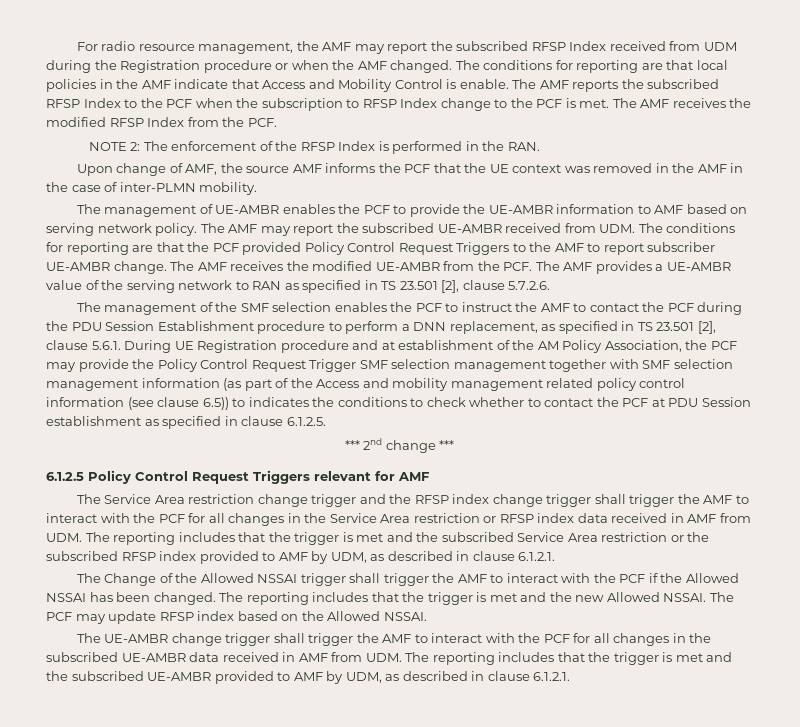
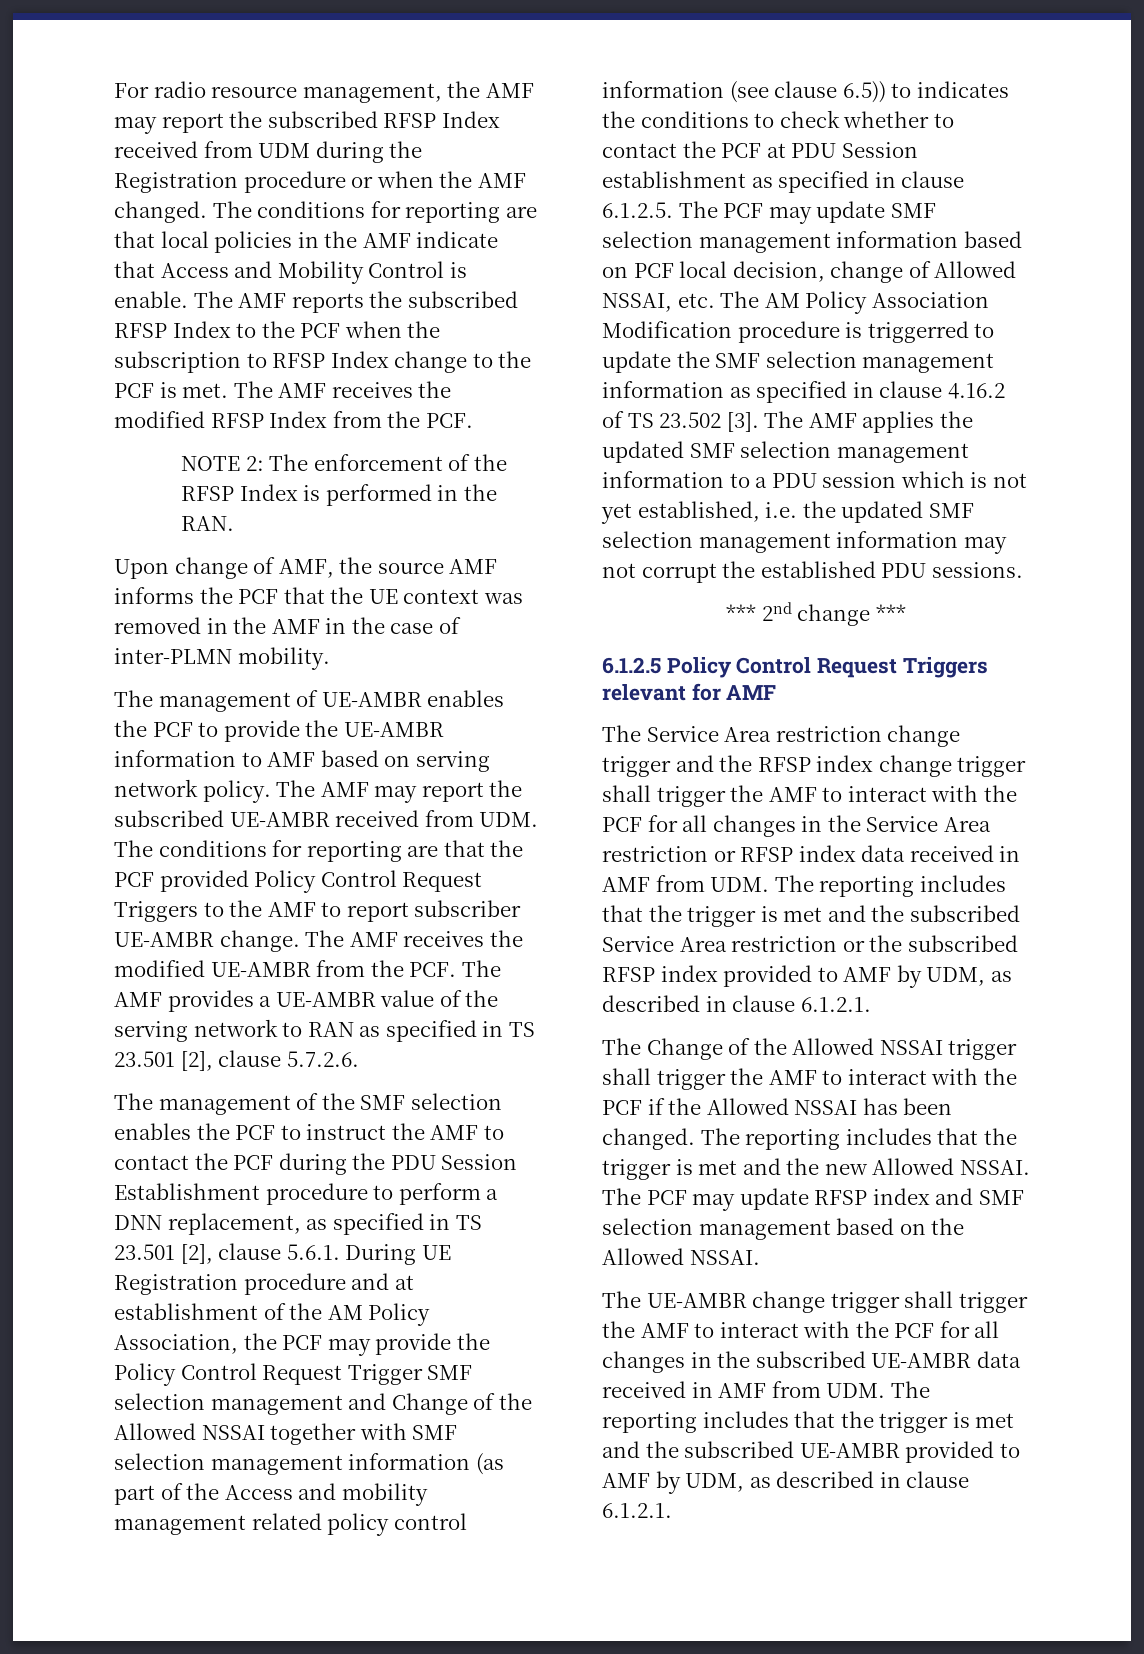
(546, 366) none -> [348,1393,532,1415] [114,1423,265,1440] and Change of the Allowed NSSAI
(326, 421) none -> [678,201,936,224] [602,231,1022,253] [602,261,1017,283] [602,291,989,314] [602,321,995,343] [602,351,995,373] [602,381,1005,403] [602,411,973,433] [602,441,969,463] [602,471,1027,488] [601,501,974,524] [602,531,1007,554] [602,561,1023,583] The PCF may update SMF selection management information based on PCF local decision, change of Allowed NSSAI, etc. The AM Policy Association Modification procedure is triggerred to update the SMF selection management information as specified in clause 4.16.2 of TS 23.502 [3]. The AMF applies the updated SMF selection management information to a PDU session which is not yet established, i.e. the updated SMF selection management information may not corrupt the established PDU sessions.
(235, 616) none -> [935,1188,1024,1205] [602,1218,831,1240] and SMF selection management

